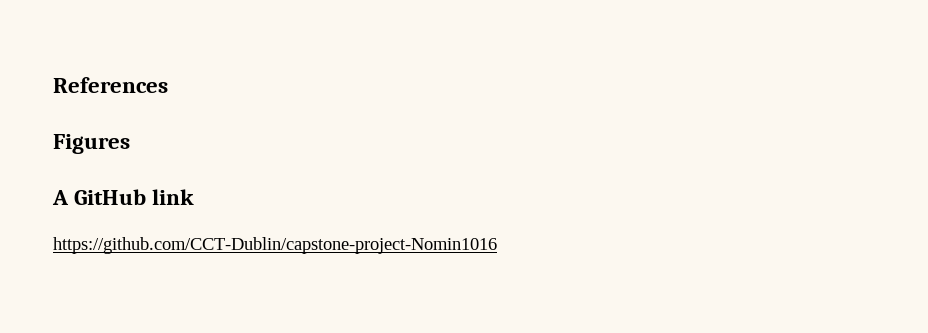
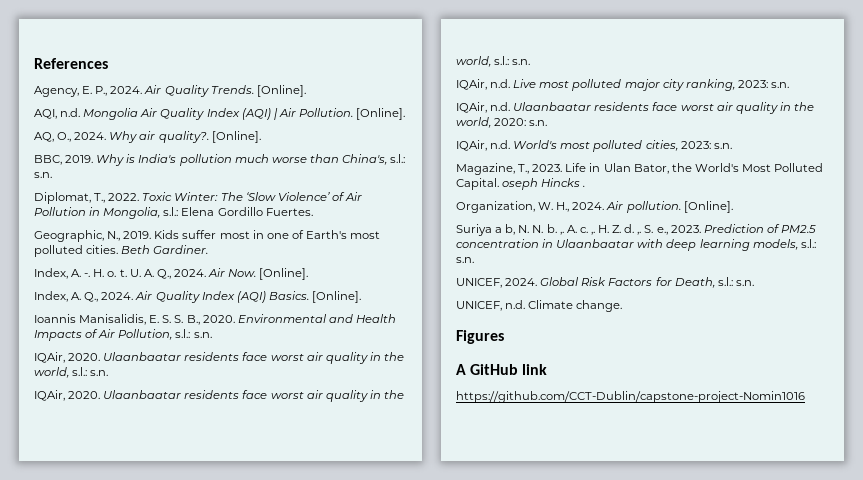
(168, 85) none -> [34,85,306,97] [34,108,406,120] [34,131,261,143] [34,154,406,166] [34,172,52,178] [34,192,362,204] [34,207,313,219] [34,230,381,242] [34,245,209,257] [34,268,309,280] [34,291,361,303] [34,314,396,325] [34,329,212,341] [34,352,404,364] [34,367,109,378] [34,390,404,402] [456,56,531,67] [456,79,789,91] [456,102,814,114] [456,117,548,128] [456,140,732,152] [456,163,824,175] [456,178,586,190] [456,201,733,213] [456,224,816,236] [456,239,816,251] [456,257,474,263] [456,277,754,288] [456,300,623,312] // Agency, E. P., 2024. Air Quality Trends. [Online]. // AQI, n.d. Mongolia Air Quality Index (AQI) | Air Pollution. [Online]. // AQ, O., 2024. Why air quality?. [Online]. // BBC, 2019. Why is India's pollution much worse than China's, s.l.: s.n. // Diplomat, T., 2022. Toxic Winter: The ‘Slow Violence’ of Air Pollution in Mongolia, s.l.: Elena Gordillo Fuertes. // Geographic, N., 2019. Kids suffer most in one of Earth's most polluted cities. Beth Gardiner. // Index, A. -. H. o. t. U. A. Q., 2024. Air Now. [Online]. // Index, A. Q., 2024. Air Quality Index (AQI) Basics. [Online]. // Ioannis Manisalidis, E. S. S. B., 2020. Environmental and Health Impacts of Air Pollution, s.l.: s.n. // IQAir, 2020. Ulaanbaatar residents face worst air quality in the world, s.l.: s.n. // IQAir, 2020. Ulaanbaatar residents face worst air quality in the world, s.l.: s.n. // IQAir, n.d. Live most polluted major city ranking, 2023: s.n. // IQAir, n.d. Ulaanbaatar residents face worst air quality in the world, 2020: s.n. // IQAir, n.d. World's most polluted cities, 2023: s.n. // Magazine, T., 2023. Life in Ulan Bator, the World's Most Polluted Capital. oseph Hincks . // Organization, W. H., 2024. Air pollution. [Online]. // Suriya a b, N. N. b. ,. A. c. ,. H. Z. d. ,. S. e., 2023. Prediction of PM2.5 concentration in Ulaanbaatar with deep learning models, s.l.: s.n. // UNICEF, 2024. Global Risk Factors for Death, s.l.: s.n. // UNICEF, n.d. Climate change.

